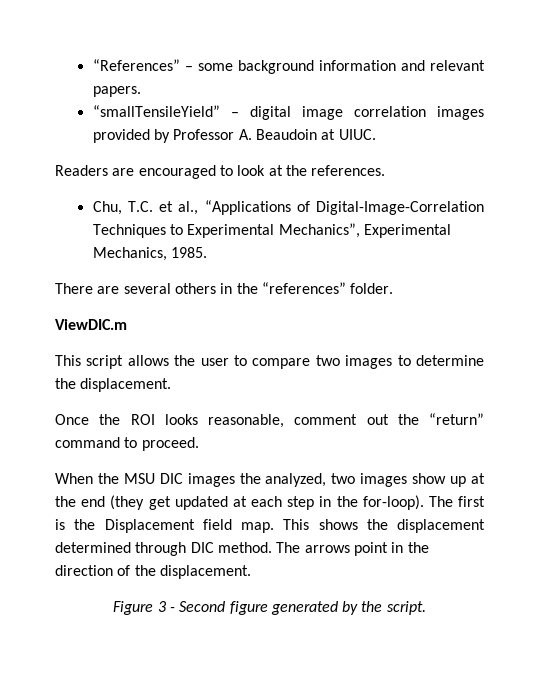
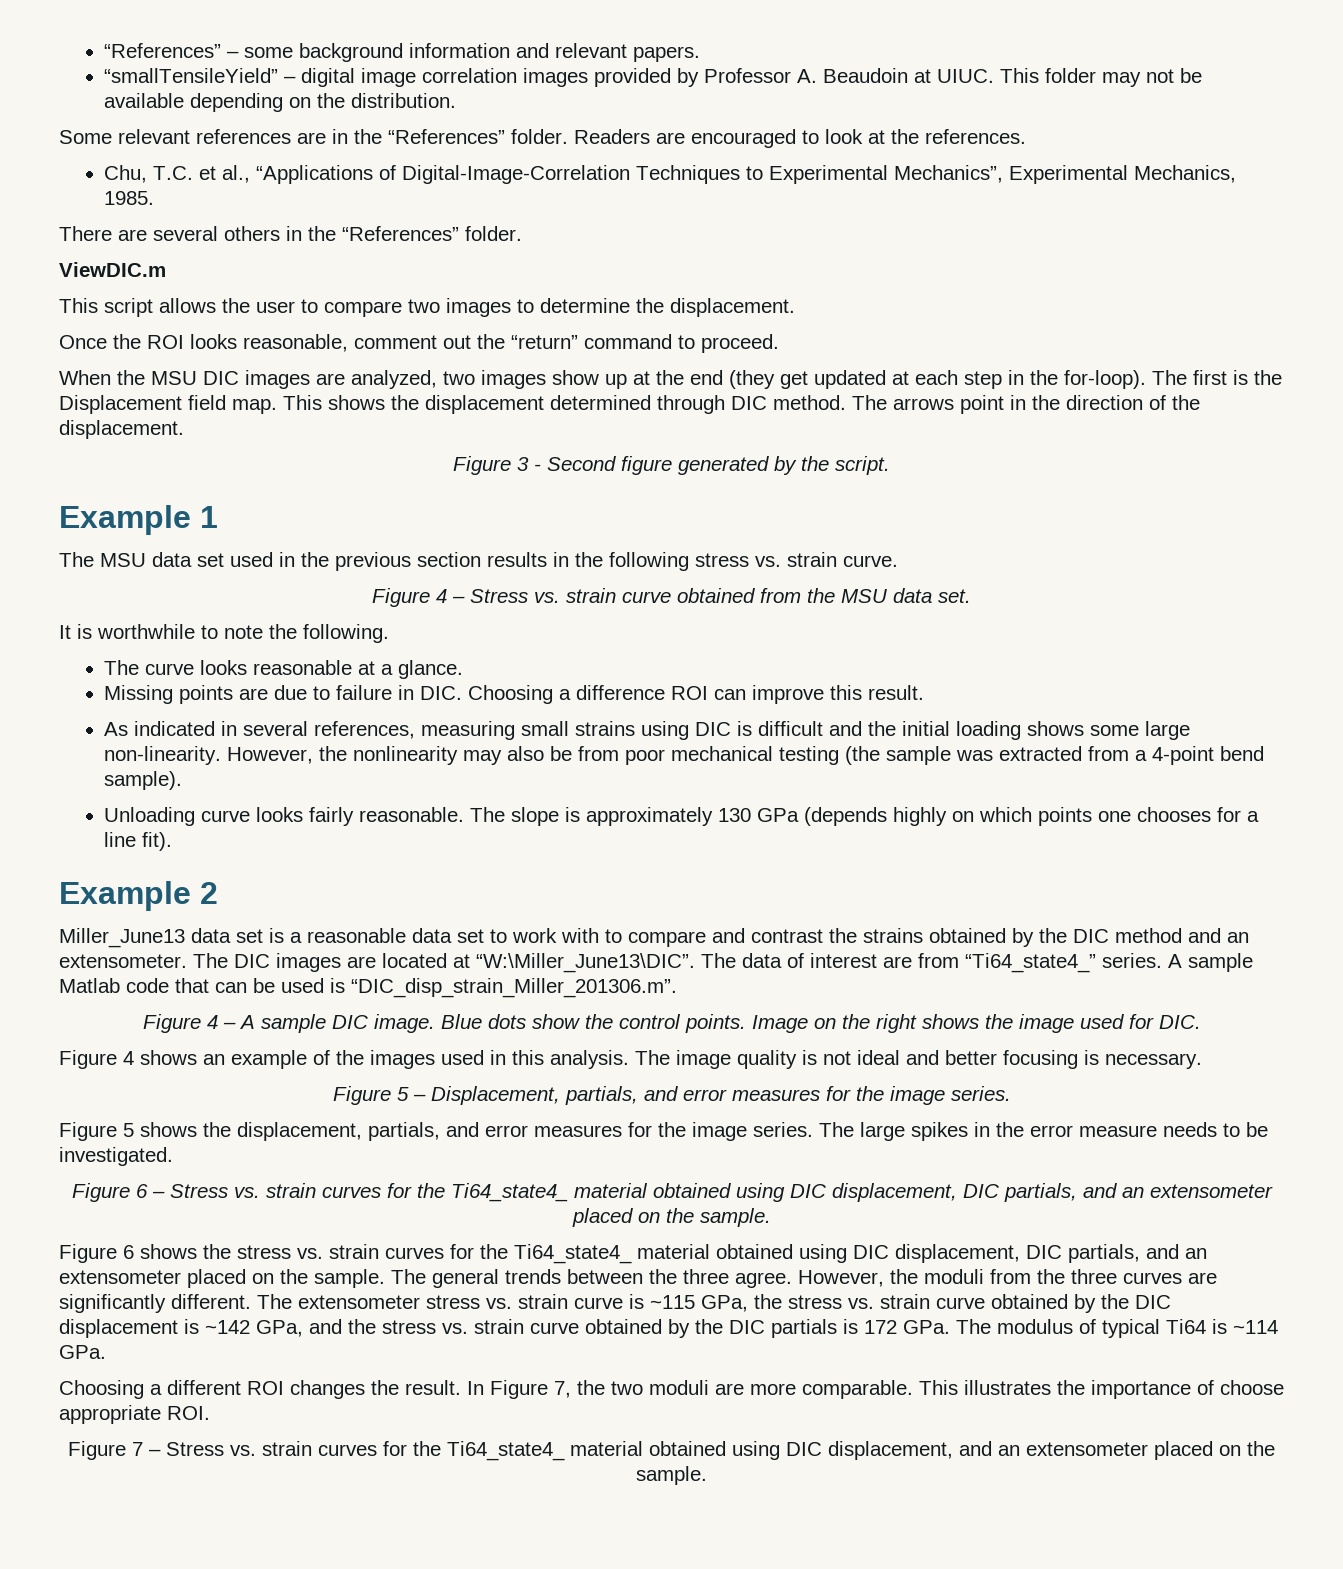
(376, 134) // -> [1000,68,1203,87] [104,93,457,112] [59,129,568,144] This folder may not be available depending on the distribution. // Some relevant references are in the “References” folder.
[261,282,346,294] “references” -> [342,226,459,241] “References”
[239,473,261,484] the -> [316,373,345,385] are
(426, 608) none -> [59,505,218,535] [59,552,898,571] [372,588,971,607] [59,624,389,643] [104,660,464,679] [104,685,925,704] [104,721,1191,740] [104,746,1265,765] [104,771,183,790] [104,807,1260,826] [104,832,173,851] [59,881,218,911] [59,928,1249,948] [59,953,1253,973] [59,978,677,998] [142,1014,1201,1033] [59,1050,1202,1069] [332,1086,1011,1105] [59,1122,1268,1141] [59,1147,173,1166] [71,1183,1273,1202] [571,1208,771,1227] [59,1244,1207,1264] [59,1269,1217,1288] [59,1294,1171,1313] [59,1319,1278,1338] [59,1345,106,1359] [59,1380,1284,1399] [59,1405,210,1424] [68,1441,1275,1461] [636,1466,707,1485] // Example 1 // The MSU data set used in the previous section results in the following stress vs. strain curve. // Figure 4 – Stress vs. strain curve obtained from the MSU data set. // It is worthwhile to note the following. // The curve looks reasonable at a glance. // Missing points are due to failure in DIC. Choosing a difference ROI can improve this result. // As indicated in several references, measuring small strains using DIC is difficult and the initial loading shows some large non-linearity. However, the nonlinearity may also be from poor mechanical testing (the sample was extracted from a 4-point bend sample). // Unloading curve looks fairly reasonable. The slope is approximately 130 GPa (depends highly on which points one chooses for a line fit). // Example 2 // Miller_June13 data set is a reasonable data set to work with to compare and contrast the strains obtained by the DIC method and an extensometer. The DIC images are located at “W:\Miller_June13\DIC”. The data of interest are from “Ti64_state4_” series. A sample Matlab code that can be used is “DIC_disp_strain_Miller_201306.m”. // Figure 4 – A sample DIC image. Blue dots show the control points. Image on the right shows the image used for DIC. // Figure 4 shows an example of the images used in this analysis. The image quality is not ideal and better focusing is necessary. // Figure 5 – Displacement, partials, and error measures for the image series. // Figure 5 shows the displacement, partials, and error measures for the image series. The large spikes in the error measure needs to be investigated. // Figure 6 – Stress vs. strain curves for the Ti64_state4_ material obtained using DIC displacement, DIC partials, and an extensometer placed on the sample. // Figure 6 shows the stress vs. strain curves for the Ti64_state4_ material obtained using DIC displacement, DIC partials, and an extensometer placed on the sample. The general trends between the three agree. However, the moduli from the three curves are significantly different. The extensometer stress vs. strain curve is ~115 GPa, the stress vs. strain curve obtained by the DIC displacement is ~142 GPa, and the stress vs. strain curve obtained by the DIC partials is 172 GPa. The modulus of typical Ti64 is ~114 GPa. // Choosing a different ROI changes the result. In Figure 7, the two moduli are more comparable. This illustrates the importance of choose appropriate ROI. // Figure 7 – Stress vs. strain curves for the Ti64_state4_ material obtained using DIC displacement, and an extensometer placed on the sample.

